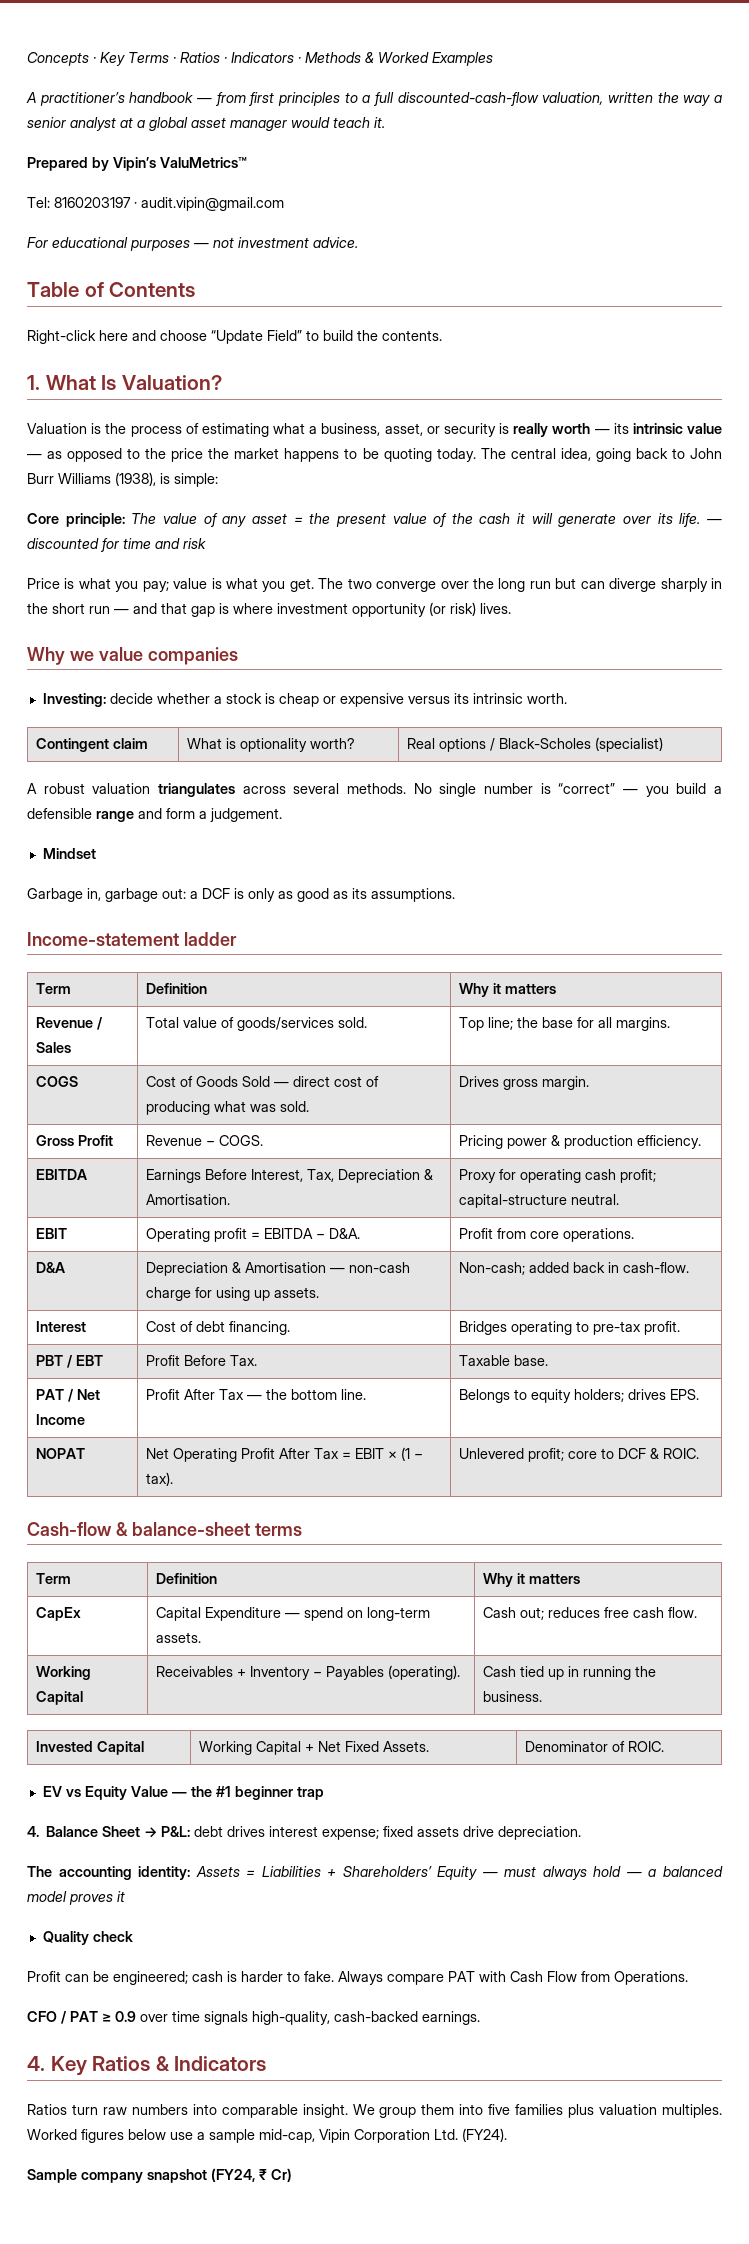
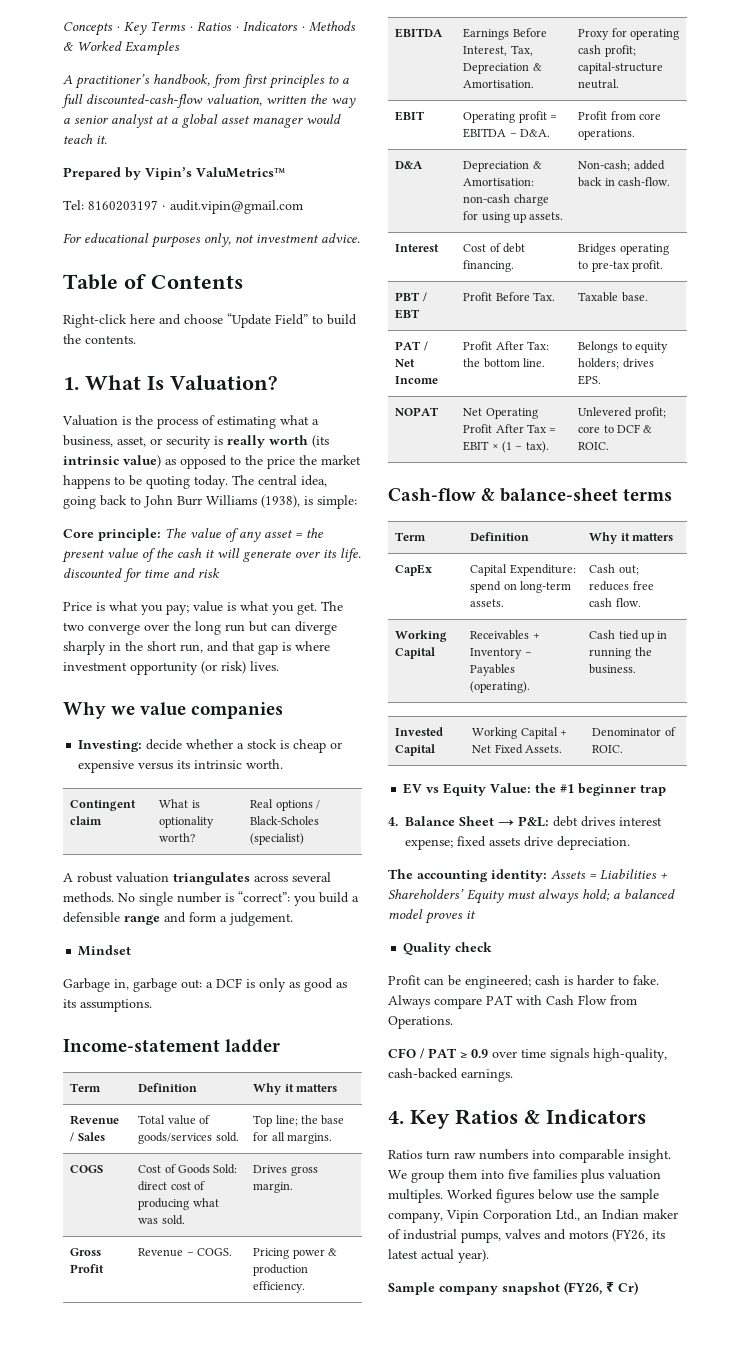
[129,92,212,103] handbook — -> [153,74,210,86] handbook,
[194,243,209,248] — -> [204,233,231,247] only,
[594,423,722,434] [27,454,42,459] — its intrinsic value — -> [312,435,329,448] [63,455,161,468] (its intrinsic value)
[706,519,722,524] — -> (361, 555) none
[89,606,129,614] run — -> [180,644,203,653] run,
[558,783,638,794] “correct” — -> [238,891,290,902] “correct”:
[241,1076,289,1087] Sold — -> [213,1164,238,1174] Sold:
[244,1262,345,1273] Amortisation — -> [463,178,535,186] Amortisation:
[218,1389,262,1400] Tax — -> [526,341,549,350] Tax:
[204,1607,300,1621] Expenditure — -> [509,564,576,576] Expenditure:
[130,1786,187,1797] Value — -> [490,783,532,793] Value:
[482,1872,498,1877] — -> (504, 896) none
[593,1866,642,1877] hold — -> [582,889,610,901] hold;
[197,2128,507,2143] a sample mid-cap, Vipin Corporation Ltd. (FY24). -> [598,1189,659,1203] [388,1209,678,1223] [388,1229,665,1243] [388,1249,489,1263] the sample company, Vipin Corporation Ltd., an Indian maker of industrial pumps, valves and motors (FY26, its latest actual year).
[211,2168,255,2182] (FY24, -> [564,1281,602,1295] (FY26,

